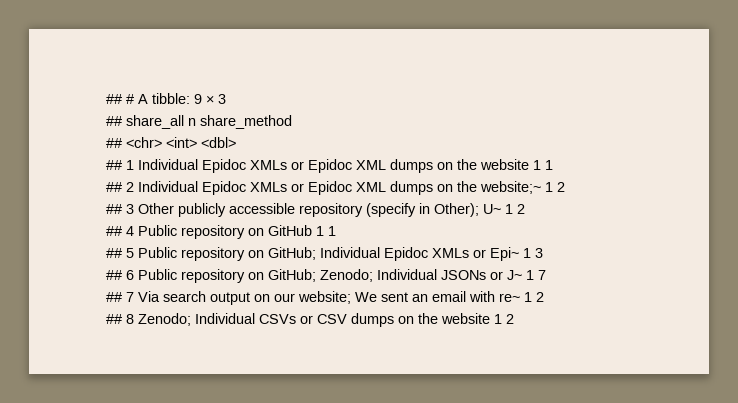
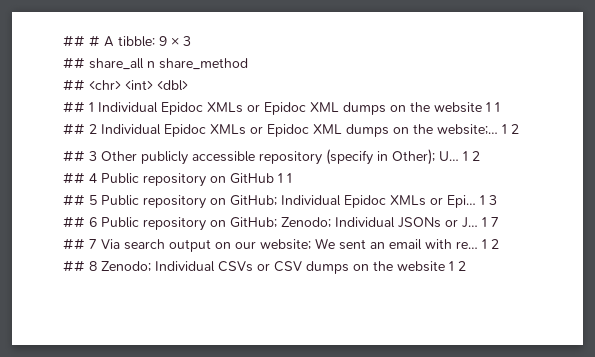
[480,181,541,194] website;~ -> [437,124,498,135] website;…
[483,204,501,214] U~ -> [439,151,459,161] U…
[490,247,519,261] Epi~ -> [447,195,476,208] Epi…
[507,270,522,280] J~ -> [462,217,478,228] J…
[499,293,520,302] re~ -> [456,241,478,249] re…

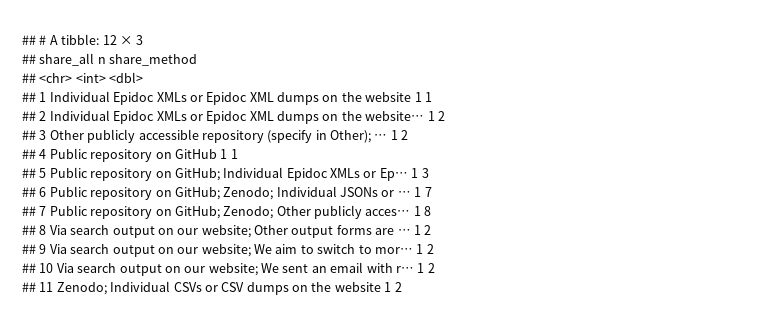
[159,36,167,46] 9 -> [102,35,117,45] 12
[437,124,498,135] website;… -> [365,111,425,121] website…
[439,151,459,161] U… -> [374,134,388,140] …
[447,195,476,208] Epi… -> [379,168,408,181] Ep…
[462,217,478,228] J… -> [397,191,411,197] …
(97, 244) none -> [49,205,432,219] [22,225,432,238] [22,244,434,257] [22,263,54,273] Public repository on GitHub; Zenodo; Other publicly acces… 1 8 // ## 8 Via search output on our website; Other output forms are … 1 2 // ## 9 Via search output on our website; We aim to switch to mor… 1 2 // ## 10
[456,239,499,249] [63,260,97,272] re… 1 2 // ## 8 -> [395,263,435,273] [22,282,54,292] r… 1 2 // ## 11

